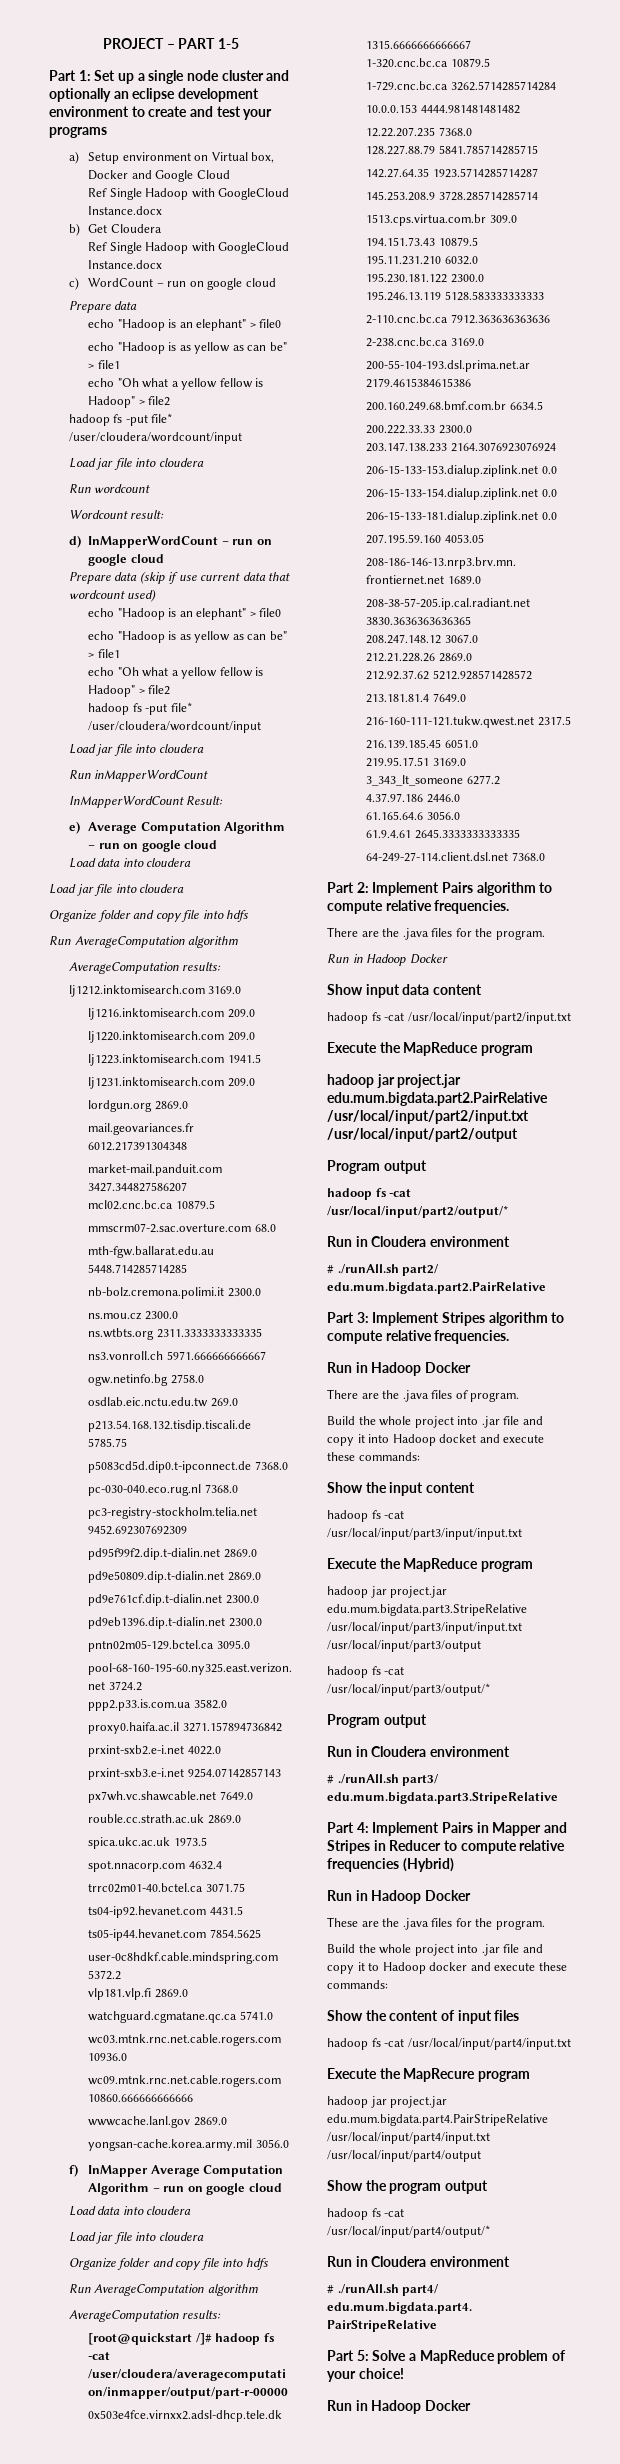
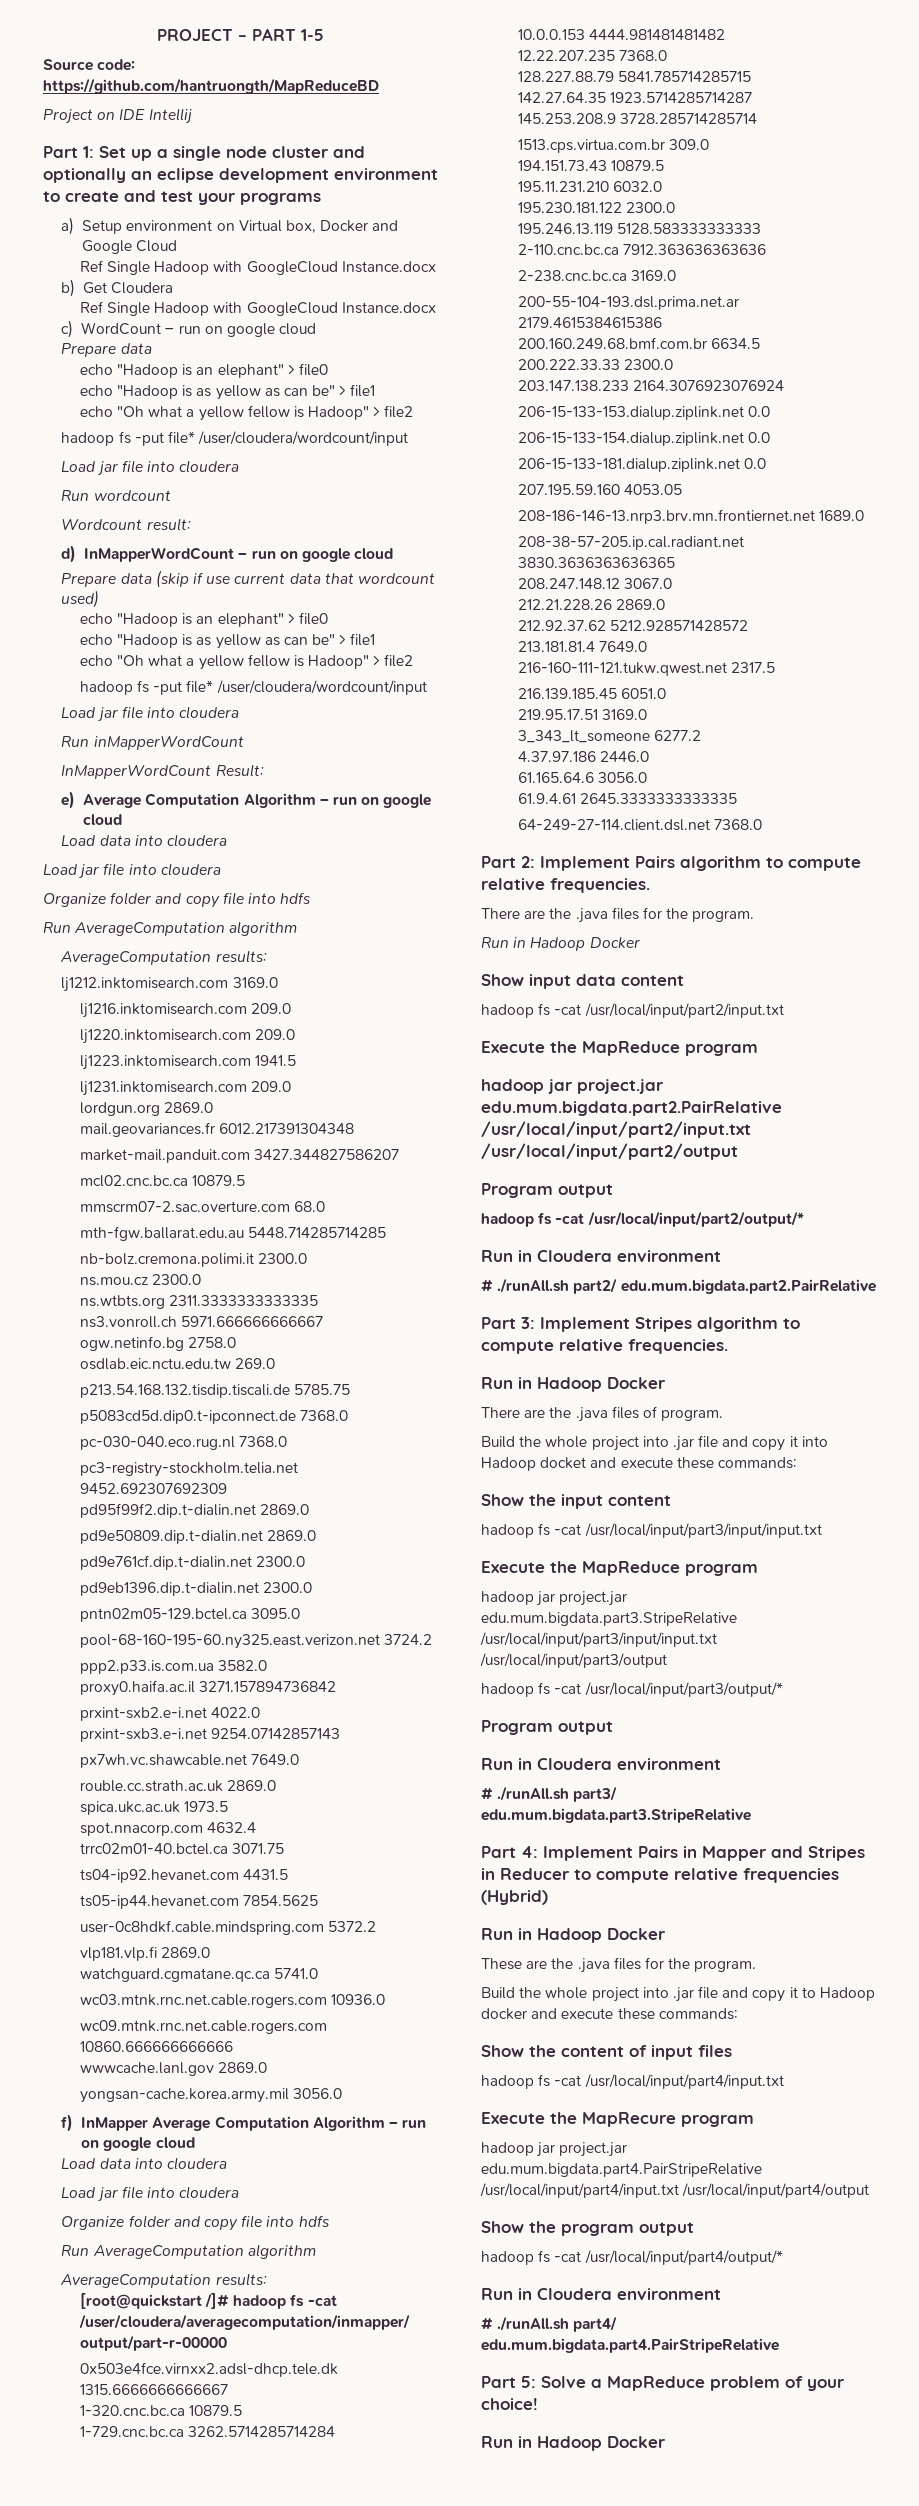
(239, 43) none -> [43,59,136,71] [43,78,379,94] [43,108,192,124] // Source code: https://github.com/hantruongth/MapReduceBD // Project on IDE Intellij

